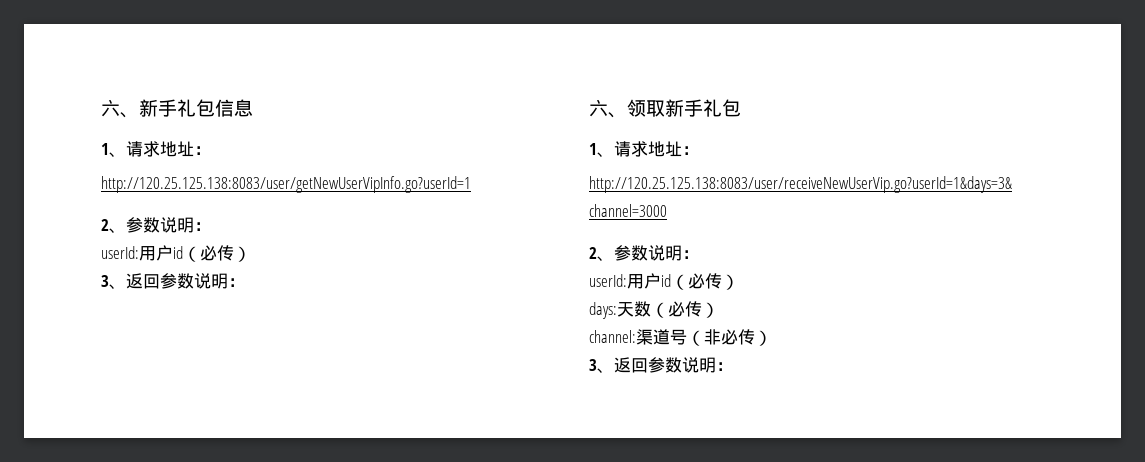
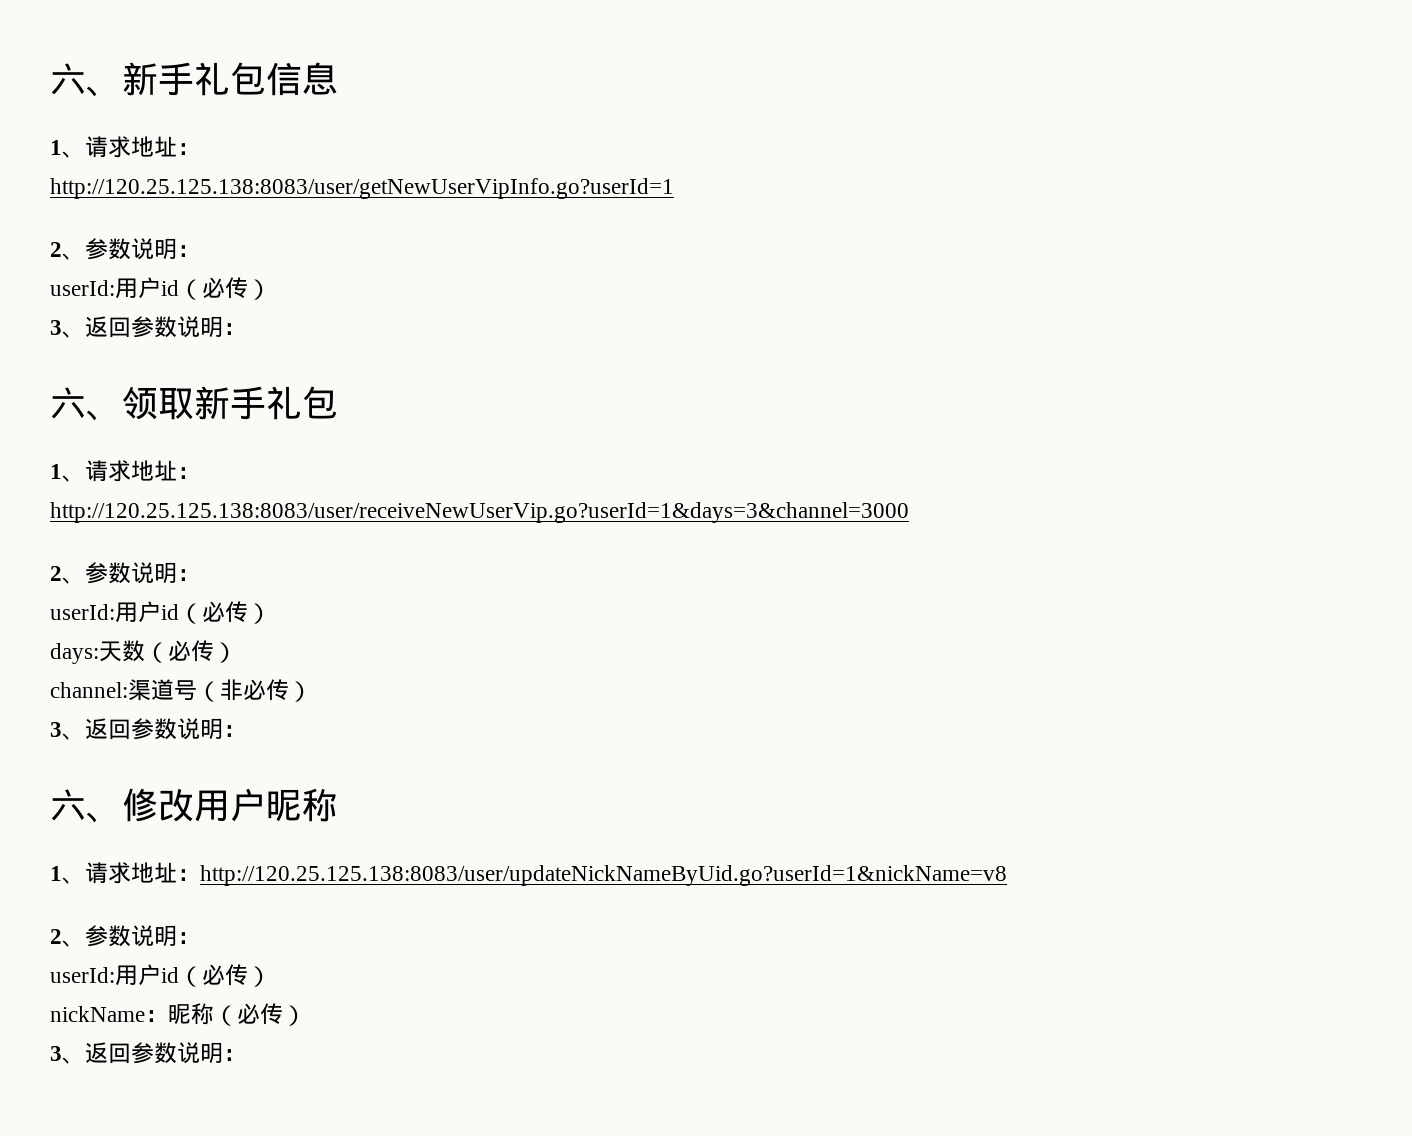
(733, 366) none -> [50,788,338,823] [50,862,1007,886] [50,925,200,947] [50,964,271,987] [50,1003,306,1026] [50,1042,246,1064] // 六、修改用户昵称 // 1、请求地址：http://120.25.125.138:8083/user/updateNickNameByUid.go?userId=1&nickName=v8 // 2、参数说明： // userId:用户id（必传） // nickName：昵称（必传） // 3、返回参数说明：

